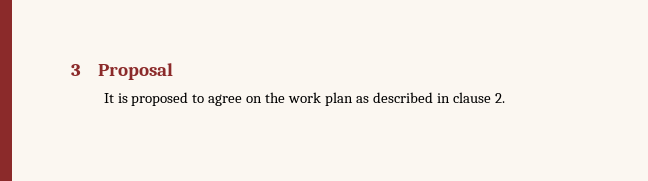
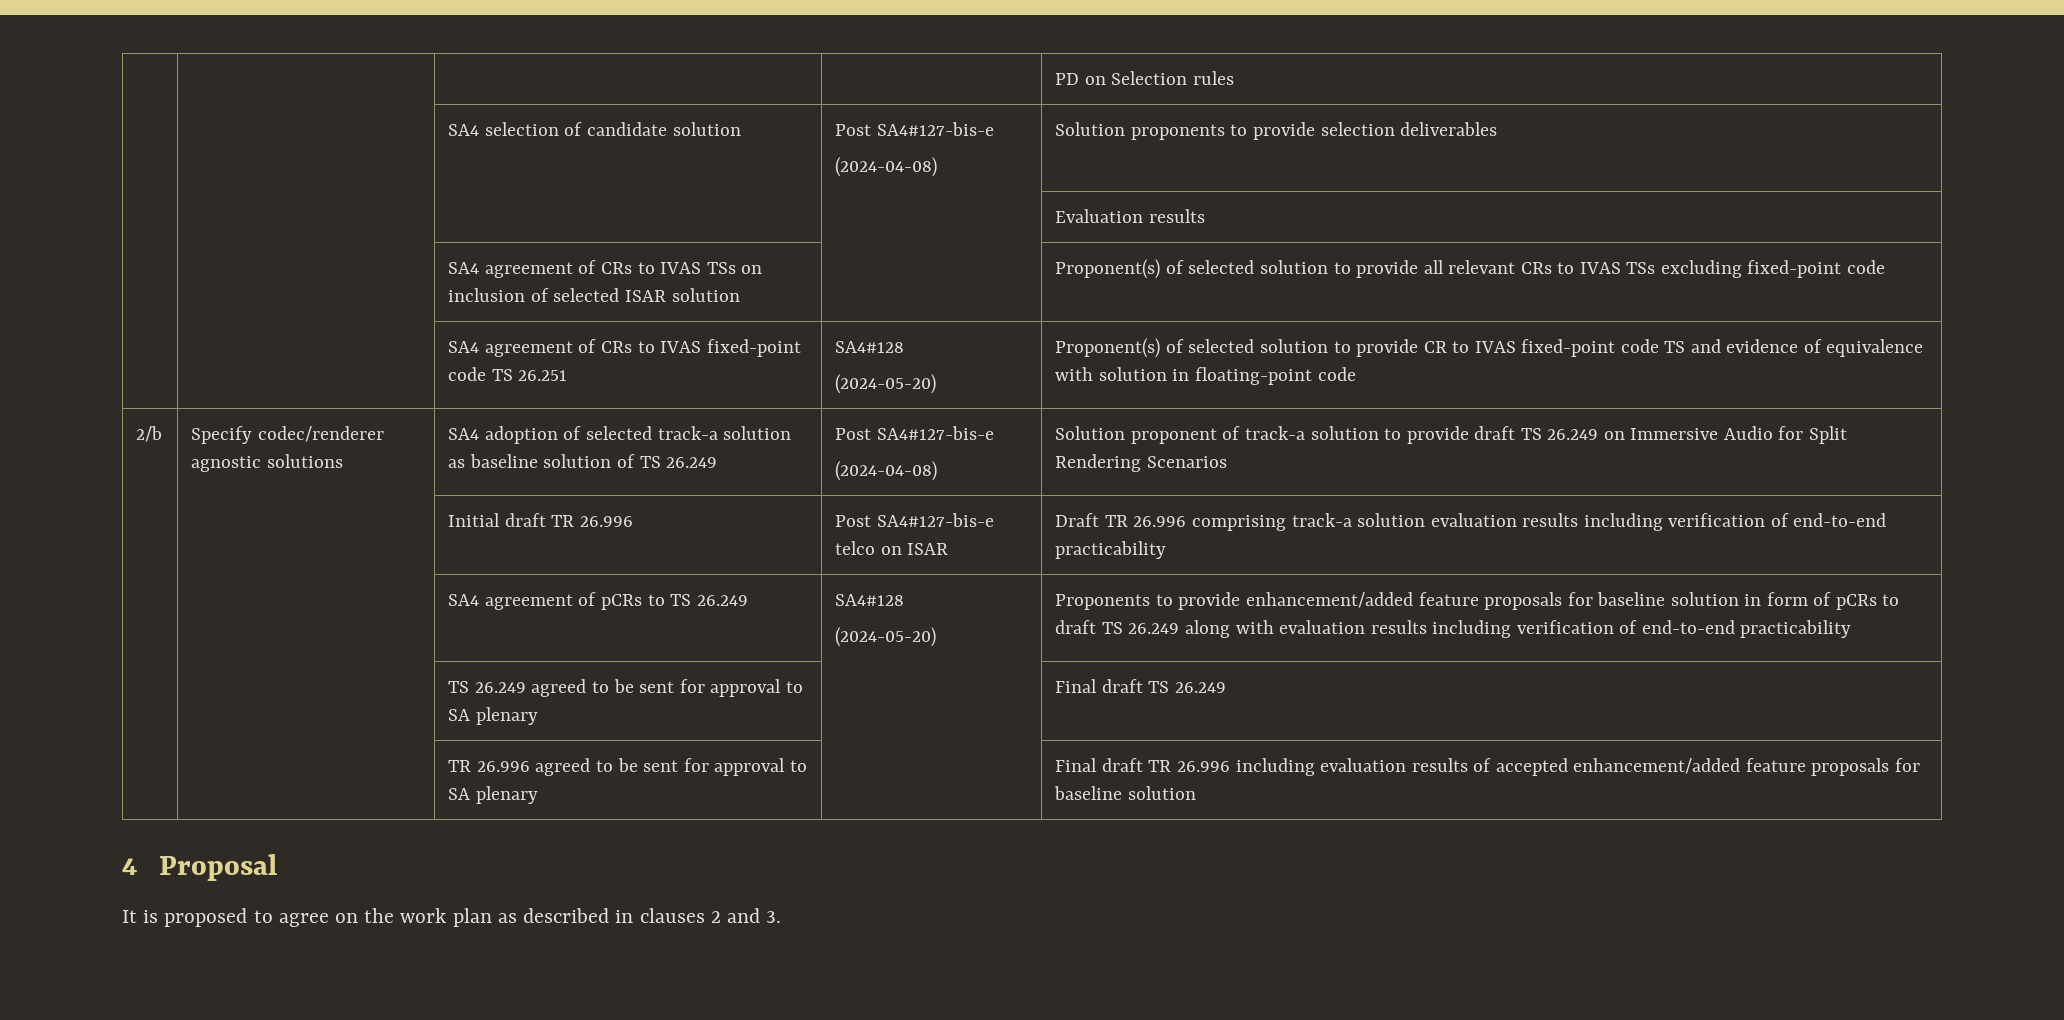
[71,64,81,76] 3 -> [1055,71,1235,85] [448,122,741,136] [835,122,994,136] [835,157,938,177] [1055,122,1498,140] [1055,209,1205,223] [448,260,763,278] [448,288,740,302] [1055,259,1885,279] [448,339,801,357] [448,367,568,381] [835,341,905,353] [835,374,937,394] [1055,338,1924,358] [1055,367,1356,385] [136,426,163,442] [191,426,384,444] [191,454,343,472] [448,426,792,444] [448,454,718,468] [835,426,994,440] [835,461,938,481] [1055,426,1847,444] [1055,454,1227,472] [448,513,634,527] [835,513,994,527] [835,541,949,555] [1055,513,1887,531] [1055,541,1167,559] [448,592,748,610] [835,594,905,606] [835,627,937,647] [1055,592,1900,610] [1055,620,1852,638] [448,679,803,697] [448,707,538,725] [1055,679,1227,693] [448,758,807,776] [448,786,538,804] [1055,758,1920,776] [1054,786,1196,800] [122,858,137,875] | | | | PD on Selection rules // | | SA4 selection of candidate solution | Post SA4#127-bis-e // (2024-04-08) | Solution proponents to provide selection deliverables // | | | | Evaluation results // | | SA4 agreement of CRs to IVAS TSs on inclusion of selected ISAR solution | | Proponent(s) of selected solution to provide all relevant CRs to IVAS TSs excluding fixed-point code // | | SA4 agreement of CRs to IVAS fixed-point code TS 26.251 | SA4#128 // (2024-05-20) | Proponent(s) of selected solution to provide CR to IVAS fixed-point code TS and evidence of equivalence with solution in floating-point code // 2/b | Specify codec/renderer agnostic solutions | SA4 adoption of selected track-a solution as baseline solution of TS 26.249 | Post SA4#127-bis-e // (2024-04-08) | Solution proponent of track-a solution to provide draft TS 26.249 on Immersive Audio for Split Rendering Scenarios // | | Initial draft TR 26.996 | Post SA4#127-bis-e telco on ISAR | Draft TR 26.996 comprising track-a solution evaluation results including verification of end-to-end practicability // | | SA4 agreement of pCRs to TS 26.249 | SA4#128 // (2024-05-20) | Proponents to provide enhancement/added feature proposals for baseline solution in form of pCRs to draft TS 26.249 along with evaluation results including verification of end-to-end practicability // | | TS 26.249 agreed to be sent for approval to SA plenary | | Final draft TS 26.249 // | | TR 26.996 agreed to be sent for approval to SA plenary | | Final draft TR 26.996 including evaluation results of accepted enhancement/added feature proposals for baseline solution // 4
[452,92,505,103] clause 2. -> [639,908,782,923] clauses 2 and 3.

